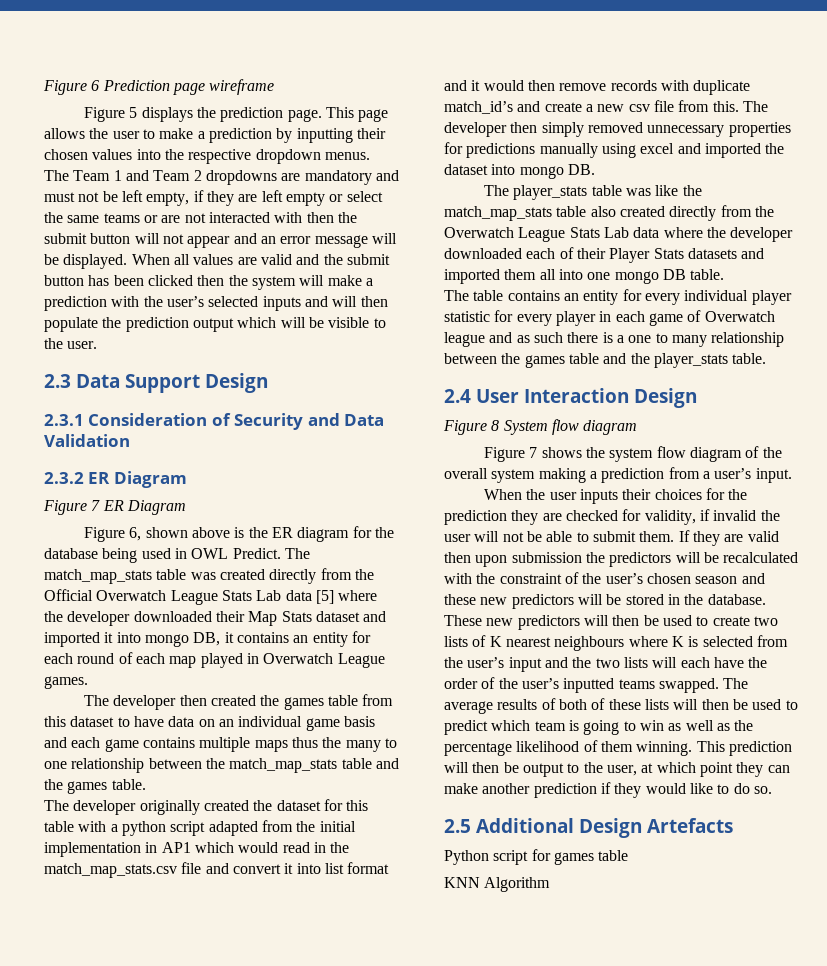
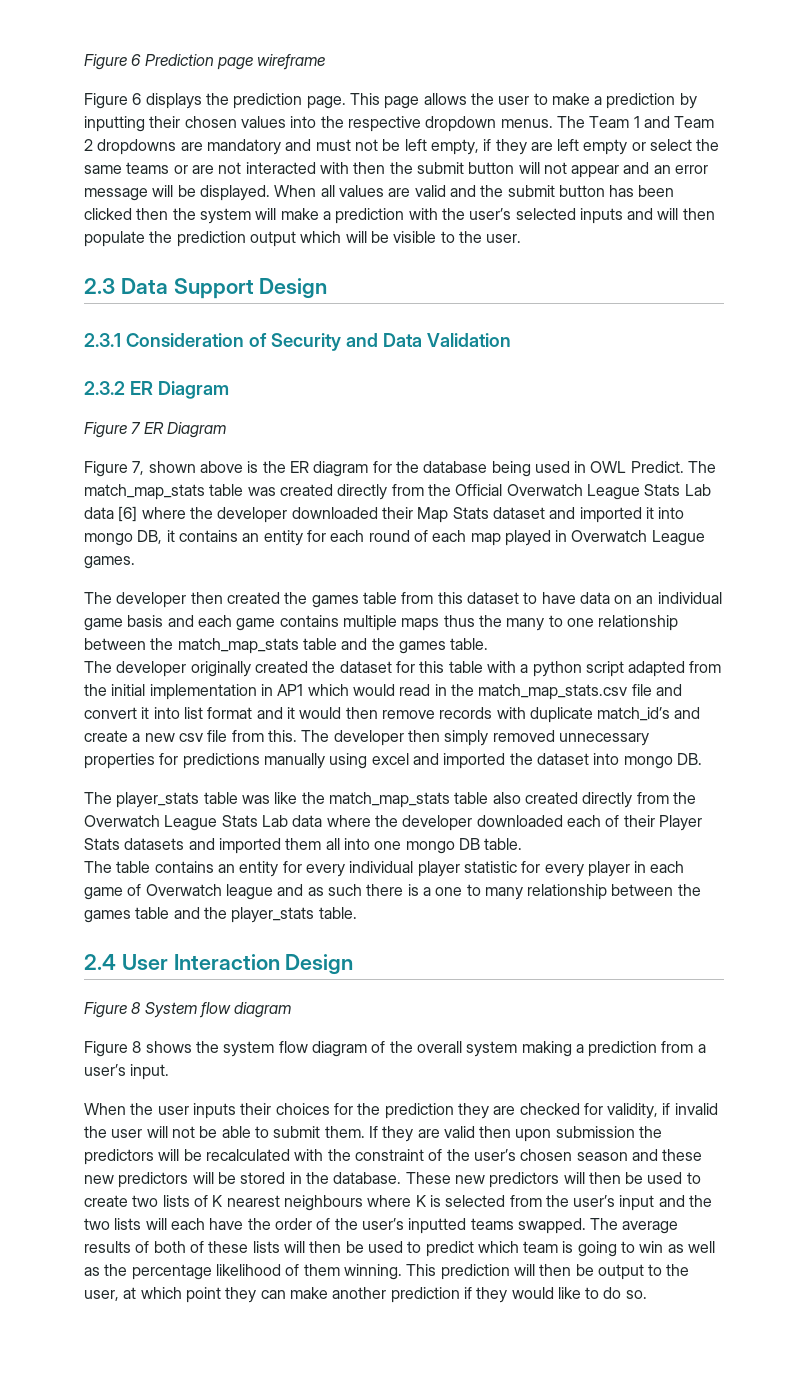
[129,107,138,118] 5 -> [132,93,142,105] 6
[129,527,142,541] 6, -> [132,461,145,475] 7,
[315,590,334,604] [5] -> [118,506,138,522] [6]
[529,447,538,458] 7 -> [132,1041,142,1053] 8
[444,818,733,838] [444,849,629,865] [444,877,551,892] // 2.5 Additional Design Artefacts // Python script for games table // KNN Algorithm -> (647, 1294) none

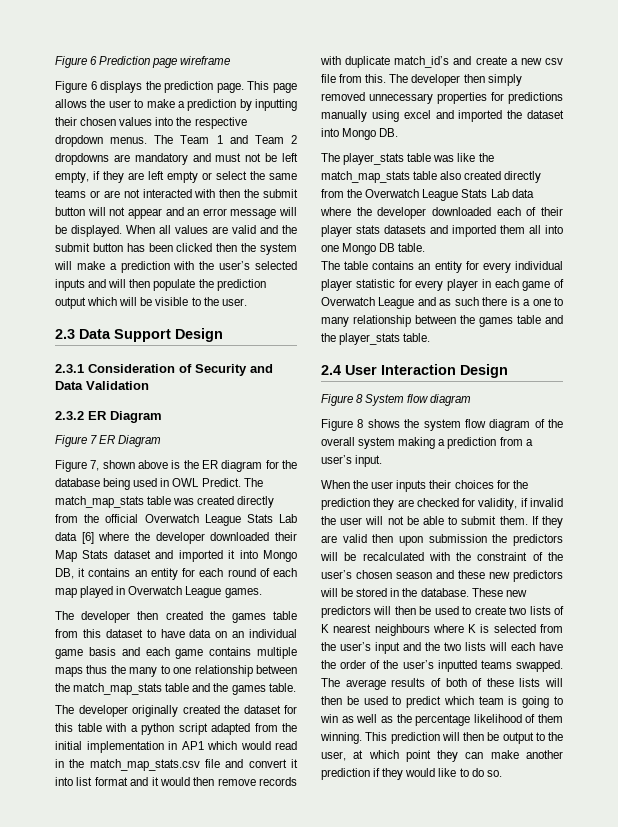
[455,484,503,496] Official -> [105,514,139,523] official
[84,533,133,546] mongo -> [263,550,297,562] Mongo
[623,756,673,769] mongo -> [342,128,377,140] Mongo
[658,815,702,831] [84,838,120,850] Player Stats -> [321,225,380,237] player stats
[405,841,455,854] mongo -> [342,243,377,255] Mongo
[225,884,273,900] league -> [378,297,415,309] League

